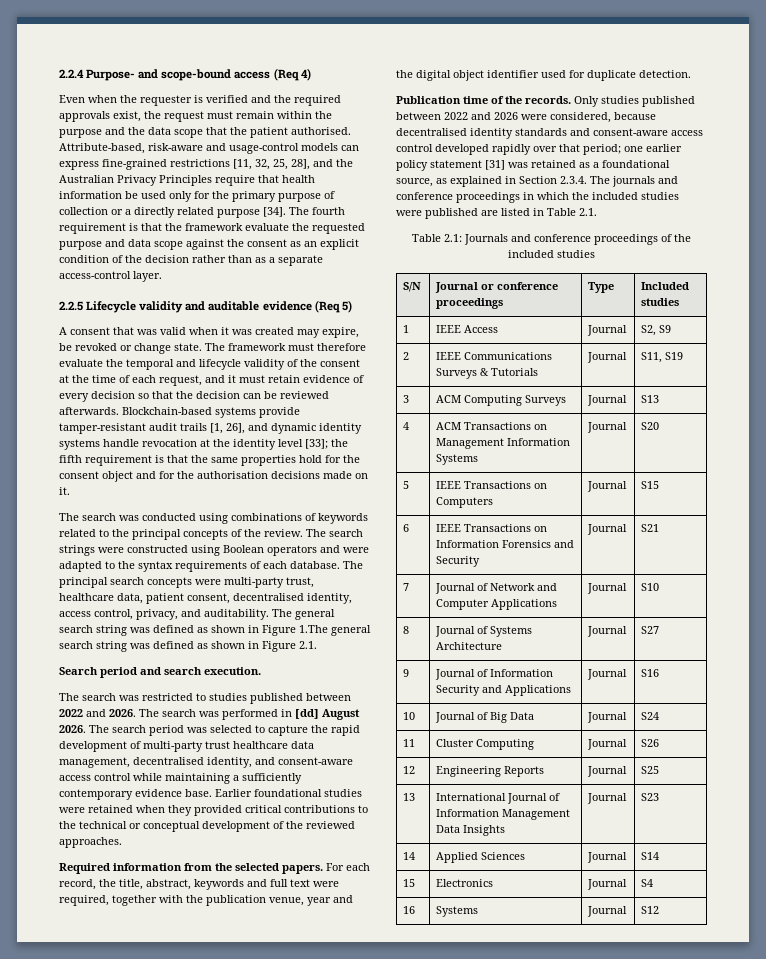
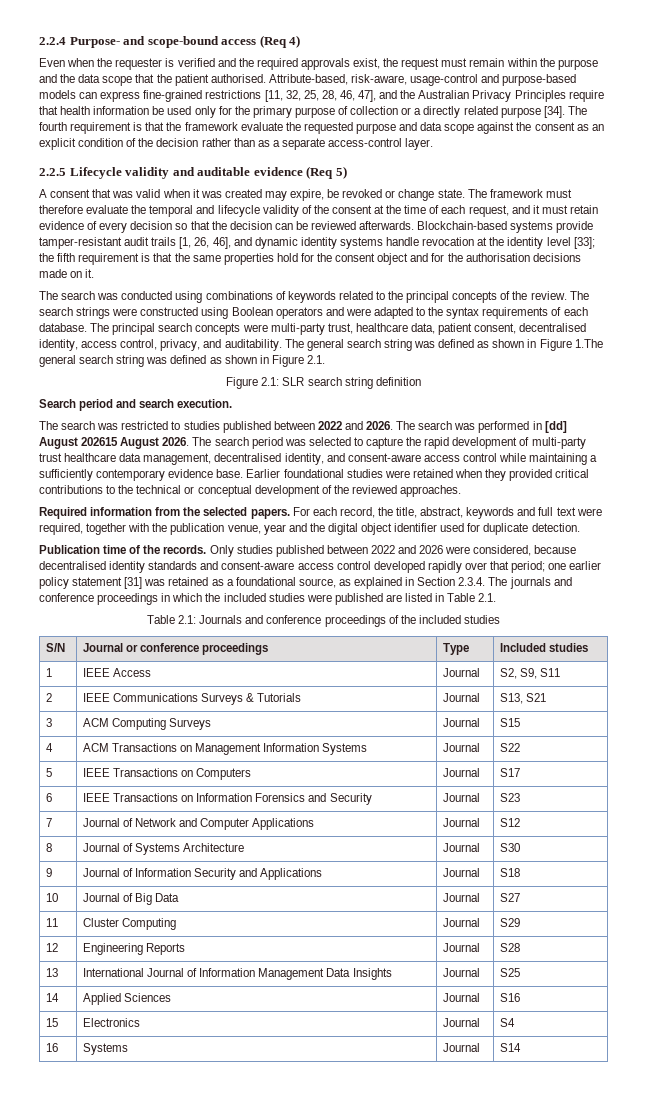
[148,143,299,154] risk-aware and usage-control -> [350,74,577,86] risk-aware, usage-control and purpose-based
[291,159,310,170] 28], -> [321,90,377,102] 28, 46, 47],
[226,423,245,434] 26], -> [194,237,231,249] 26, 46],
(317, 645) none -> [226,377,421,389] // Figure 2.1: SLR search string definition
(360, 714) none -> [81,437,160,449] 202615 August
[659,325,672,333] S9 -> [520,668,561,679] S9, S11
[641,352,684,363] S11, S19 -> [499,693,547,704] S13, S21
[641,395,660,403] S13 -> [499,718,520,727] S15
[641,422,660,430] S20 -> [499,743,520,752] S22
[641,481,660,489] S15 -> [499,768,520,777] S17
[641,524,660,532] S21 -> [499,793,520,802] S23
[641,583,660,591] S10 -> [499,818,520,827] S12
[641,626,660,634] S27 -> [499,843,520,852] S30
[641,669,660,677] S16 -> [499,868,520,877] S18
[641,712,660,720] S24 -> [499,893,520,902] S27
[641,739,660,747] S26 -> [499,918,520,927] S29
[641,766,660,774] S25 -> [499,943,520,952] S28
[641,793,660,801] S23 -> [499,968,520,977] S25
[641,852,660,860] S14 -> [499,993,520,1002] S16
[641,906,660,914] S12 -> [499,1043,521,1052] S14

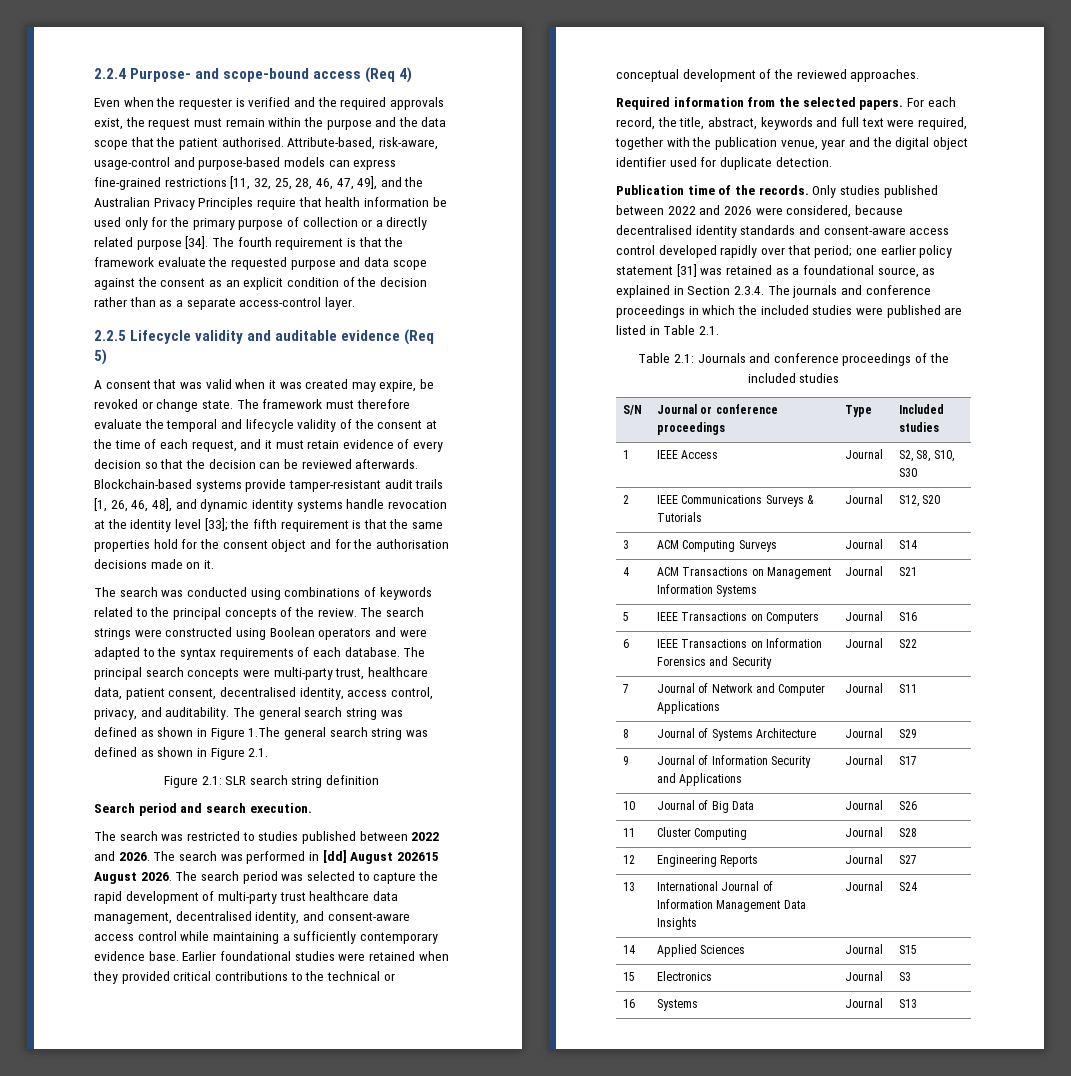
[358,90,377,102] 47], -> [336,176,378,190] 47, 49],
[212,237,231,249] 46], -> [131,498,172,512] 46, 48],
[520,668,561,679] S9, S11 -> [916,450,954,462] [899,468,918,477] S8, S10, S30
[499,693,547,704] S13, S21 -> [899,495,941,507] S12, S20
[499,718,520,727] S15 -> [899,540,918,549] S14
[499,743,520,752] S22 -> [899,567,918,576] S21
[499,768,520,777] S17 -> [899,612,918,621] S16
[499,793,520,802] S23 -> [899,639,918,648] S22
[499,818,520,827] S12 -> [899,684,918,693] S11
[499,843,520,852] S30 -> [899,729,918,738] S29
[499,868,520,877] S18 -> [899,756,918,765] S17
[499,893,520,902] S27 -> [899,801,918,810] S26
[499,918,520,927] S29 -> [899,828,918,837] S28
[499,943,520,952] S28 -> [899,855,918,864] S27
[499,968,520,977] S25 -> [899,882,918,891] S24
[499,993,520,1002] S16 -> [899,945,918,954] S15
[499,1018,515,1027] S4 -> [899,972,912,981] S3
[499,1043,521,1052] S14 -> [899,999,918,1008] S13

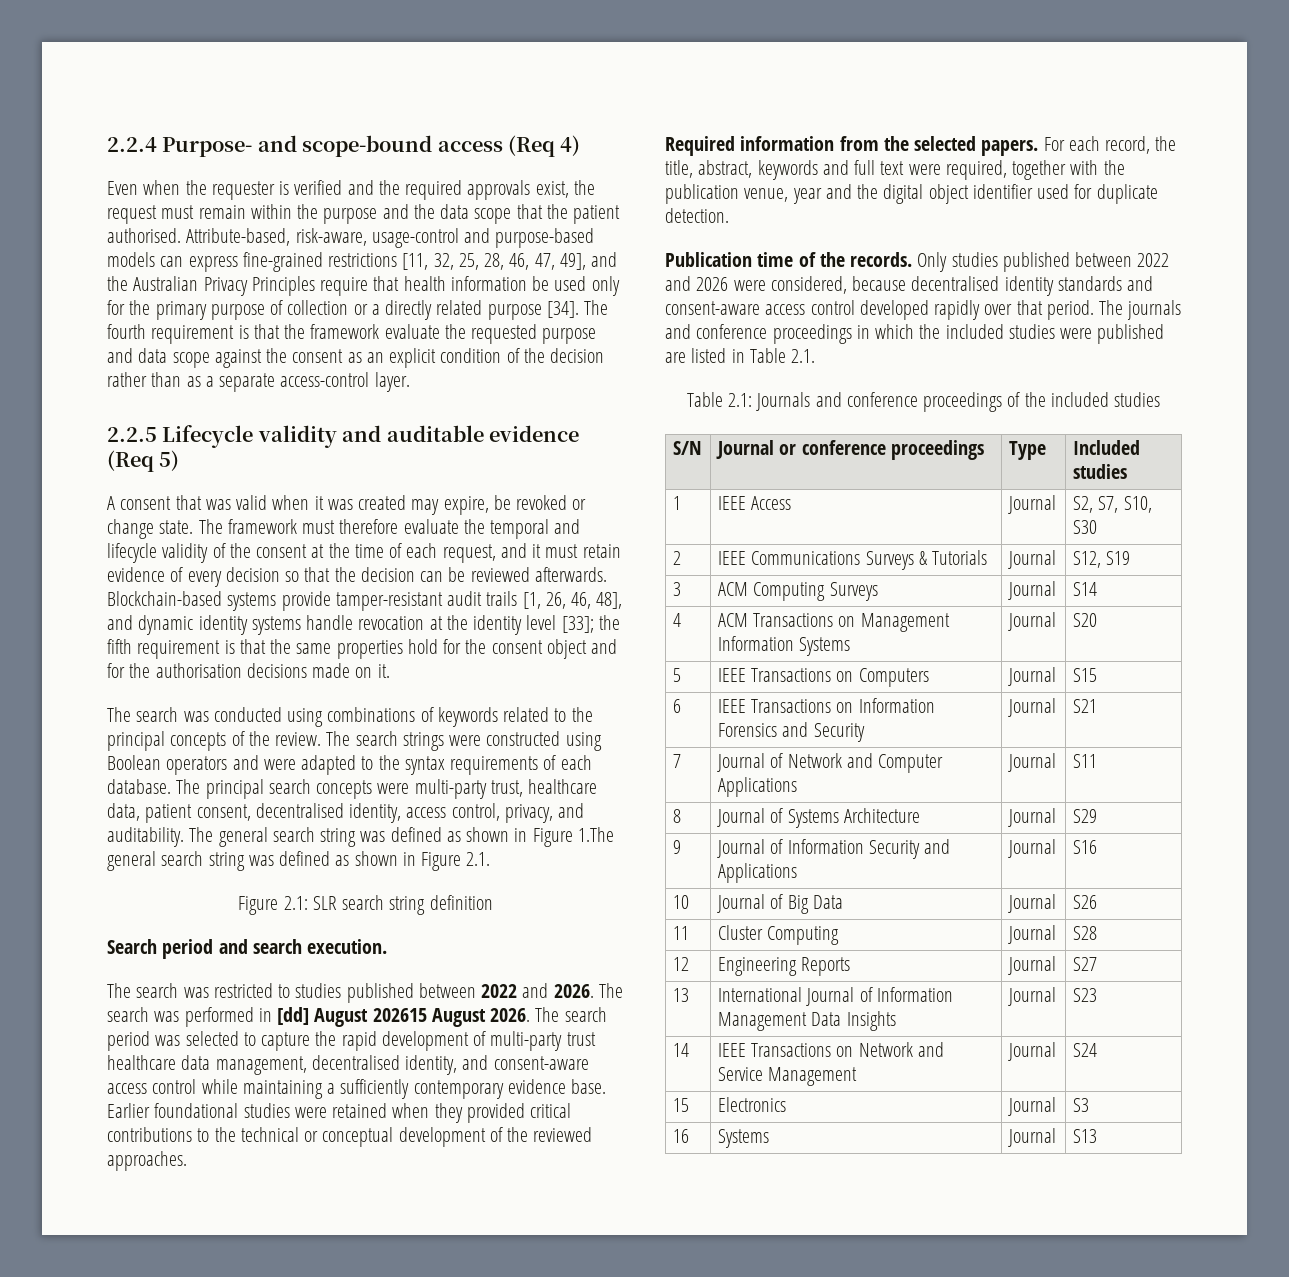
[814,245,953,258] [616,264,936,278] [616,285,764,298] period; one earlier policy statement [31] was retained as a foundational source, as explained in Section 2.3.4. -> [1046,300,1094,320] period.
[916,450,931,462] S8, -> [1098,496,1119,513] S7,
[922,495,941,504] S20 -> [1106,551,1131,565] S19
[899,567,918,576] S21 -> [1072,613,1097,627] S20
[899,612,918,621] S16 -> [1072,668,1097,682] S15
[899,639,918,648] S22 -> [1072,699,1097,713] S21
[899,756,918,765] S17 -> [1072,840,1097,854] S16
[899,882,918,891] S24 -> [1072,988,1097,1002] S23
[657,944,746,957] [845,944,884,954] [899,945,918,954] Applied Sciences | Journal | S15 -> [717,1042,945,1057] [717,1067,858,1086] [1007,1042,1056,1061] [1072,1043,1097,1057] IEEE Transactions on Network and Service Management | Journal | S24

